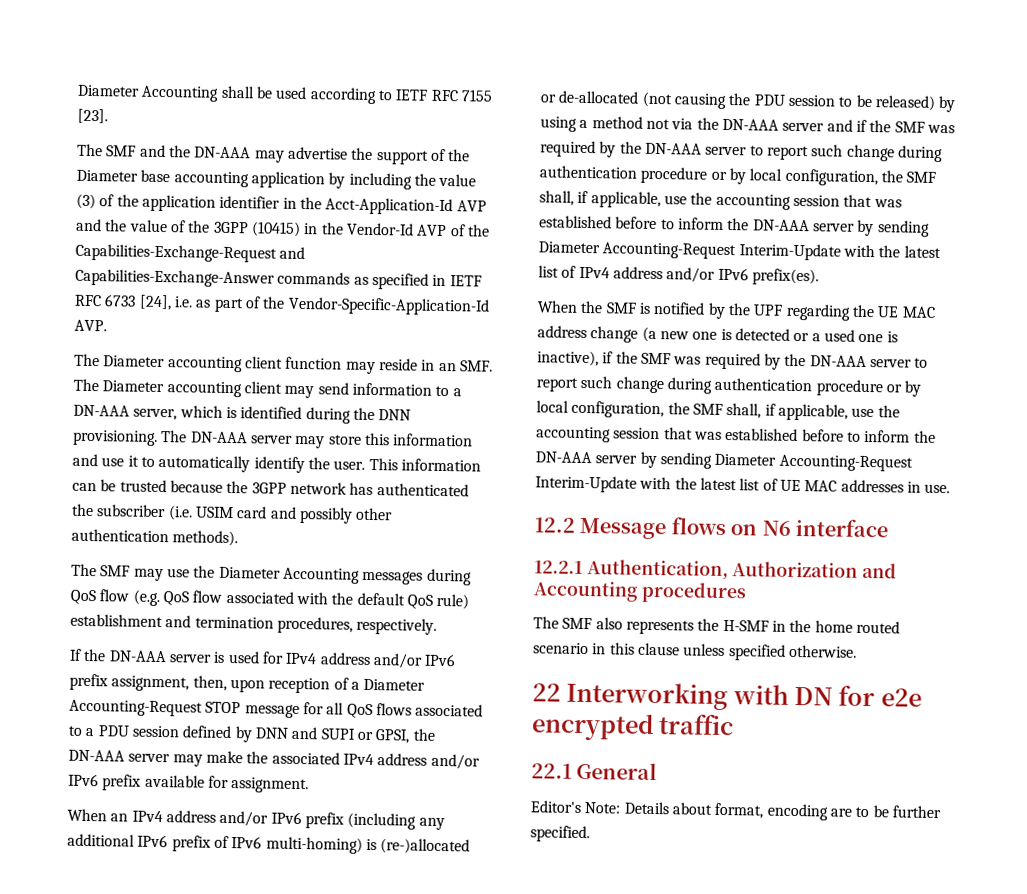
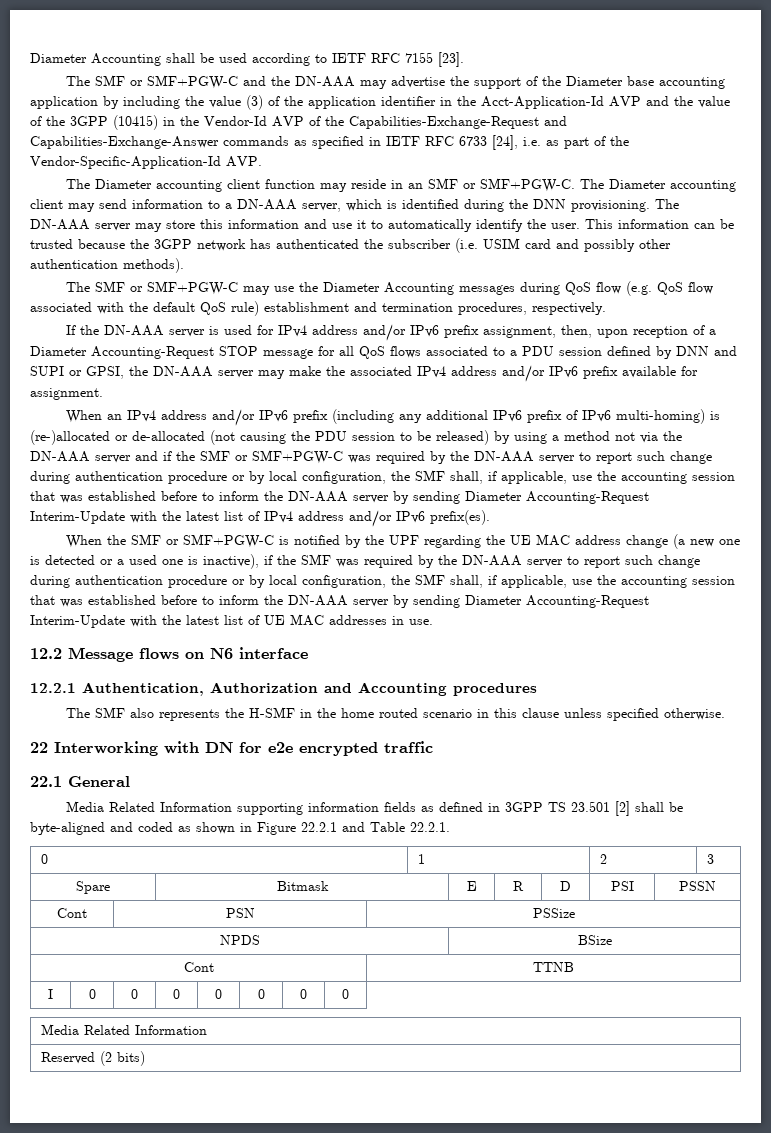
(137, 151) none -> [130,75,239,89] or SMF+PGW-C
[459,360,493,372] SMF. -> [428,178,576,192] SMF or SMF+PGW-C.
(131, 571) none -> [130,281,239,295] or SMF+PGW-C
(925, 127) none -> [235,450,343,464] or SMF+PGW-C
(637, 308) none -> [166,534,275,548] or SMF+PGW-C
[530,800,941,821] [530,825,590,843] Editor's Note: Details about format, encoding are to be further specified. -> [66,801,684,816] [30,822,450,835] [40,854,48,864] [417,854,425,864] [599,854,607,864] [706,854,714,864] [76,881,110,894] [276,881,329,891] [466,881,477,891] [513,881,524,891] [560,881,571,891] [610,881,634,891] [679,881,716,891] [57,908,87,918] [225,908,255,918] [532,908,575,918] [219,935,260,945] [577,935,612,945] [183,962,214,972] [533,962,574,972] [48,989,53,999] [88,989,96,999] [131,989,138,999] [173,989,180,999] [215,989,222,999] [257,989,265,999] [300,989,307,999] [342,989,349,999] [40,1024,207,1035] [40,1051,145,1066] Media Related Information supporting information fields as defined in 3GPP TS 23.501 [2] shall be byte-aligned and coded as shown in Figure 22.2.1 and Table 22.2.1. // 0 | 1 | 2 | 3 // Spare | Bitmask | E | R | D | PSI | PSSN // Cont | PSN | PSSize // NPDS | BSize // Cont | TTNB // I | 0 | 0 | 0 | 0 | 0 | 0 | 0 // Media Related Information // Reserved (2 bits)

